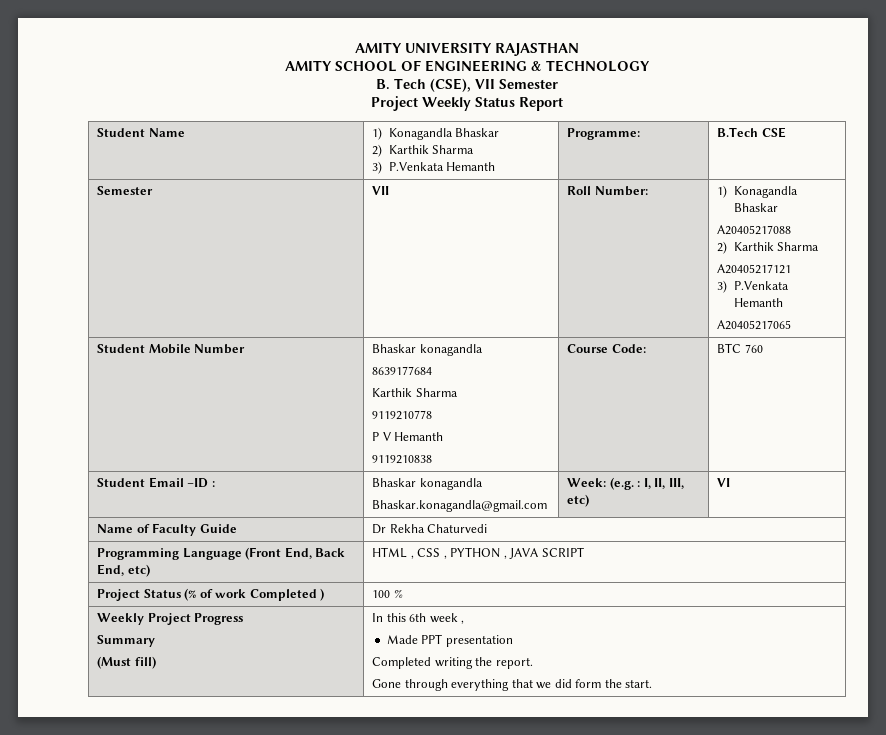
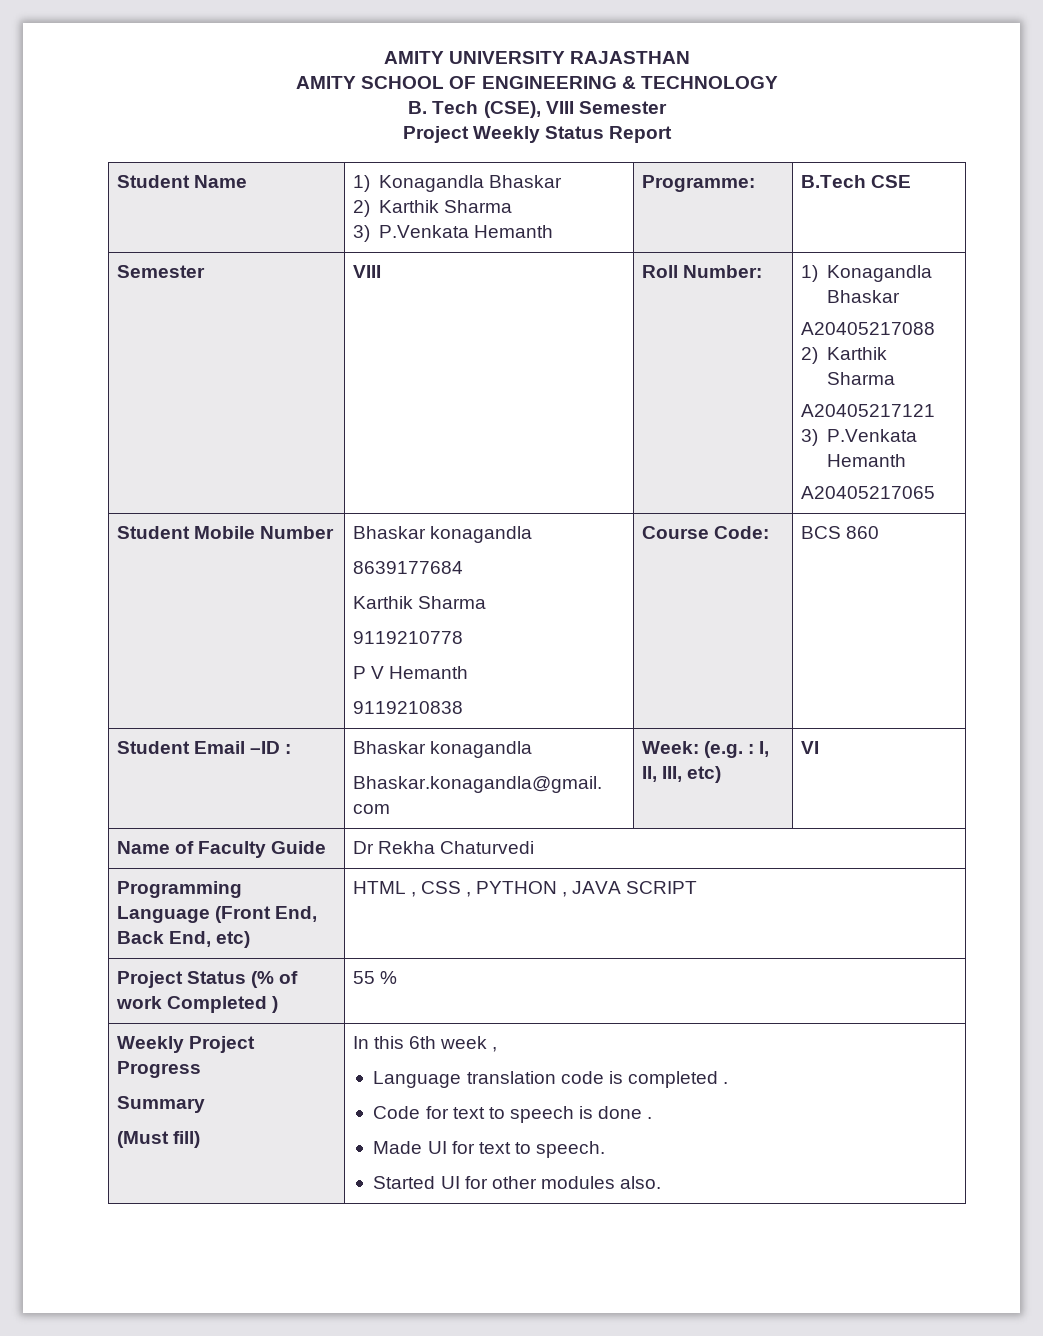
[475,79,495,89] VII -> [545,101,574,114] VIII
[372,186,390,195] VII -> [352,265,381,278] VIII
[717,343,763,353] BTC 760 -> [800,526,879,539] BCS 860
[372,590,391,598] 100 -> [352,971,375,984] 55
[386,634,513,647] [372,657,533,669] [372,679,653,691] Made PPT presentation // Completed writing the report. // Gone through everything that we did form the start. -> [373,1071,729,1088] [373,1106,653,1123] [373,1141,606,1158] [373,1176,662,1189] Language translation code is completed . // Code for text to speech is done . // Made UI for text to speech. // Started UI for other modules also.

